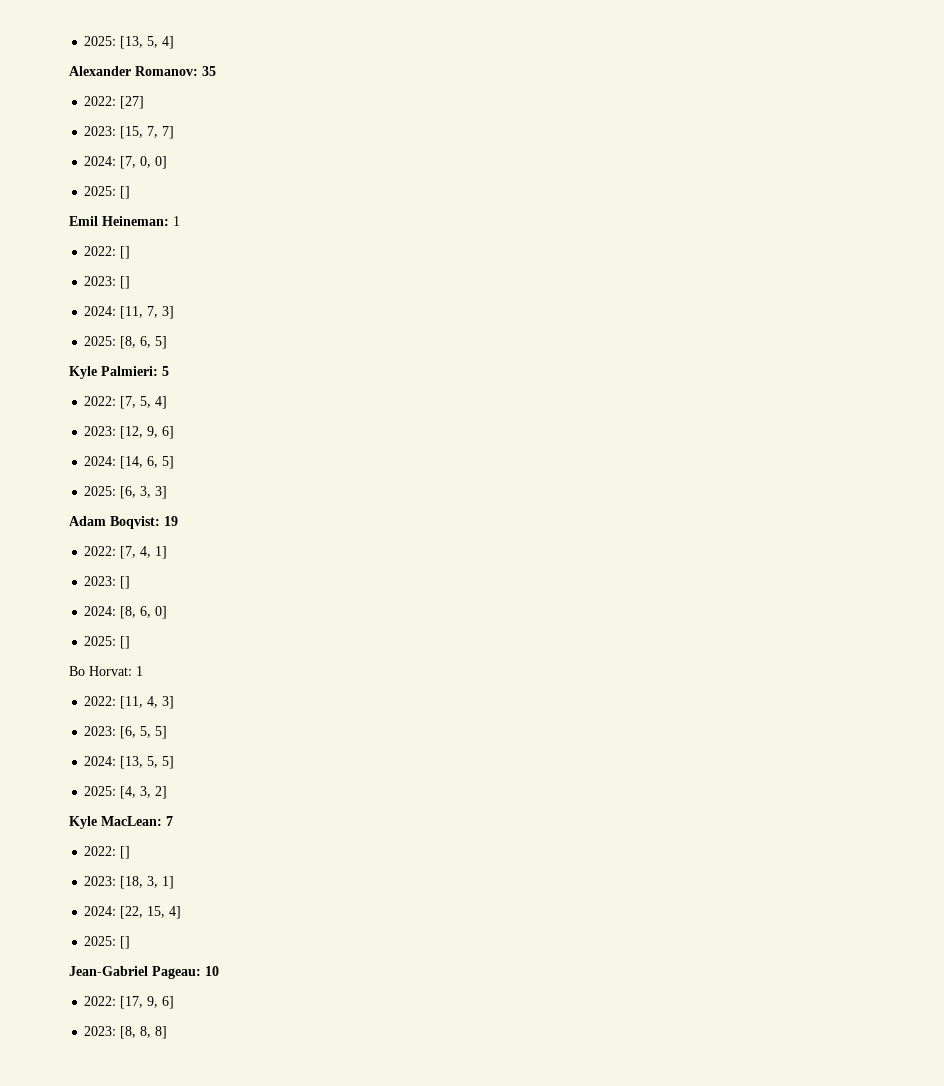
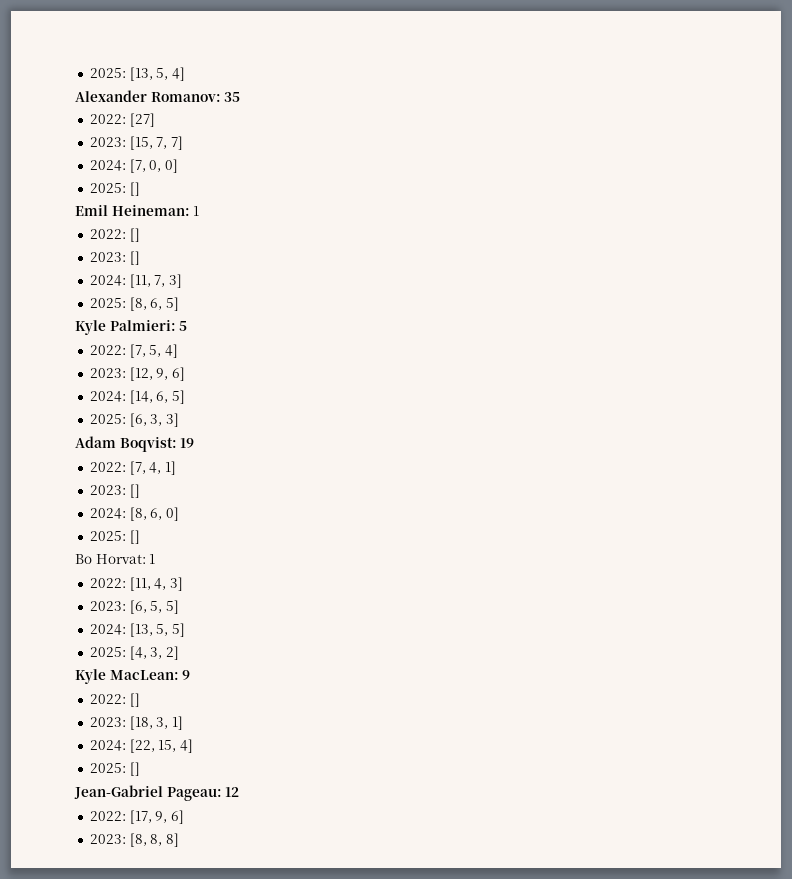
[166,816,173,826] 7 -> [182,670,191,680] 9
[205,966,219,976] 10 -> [225,787,240,797] 12

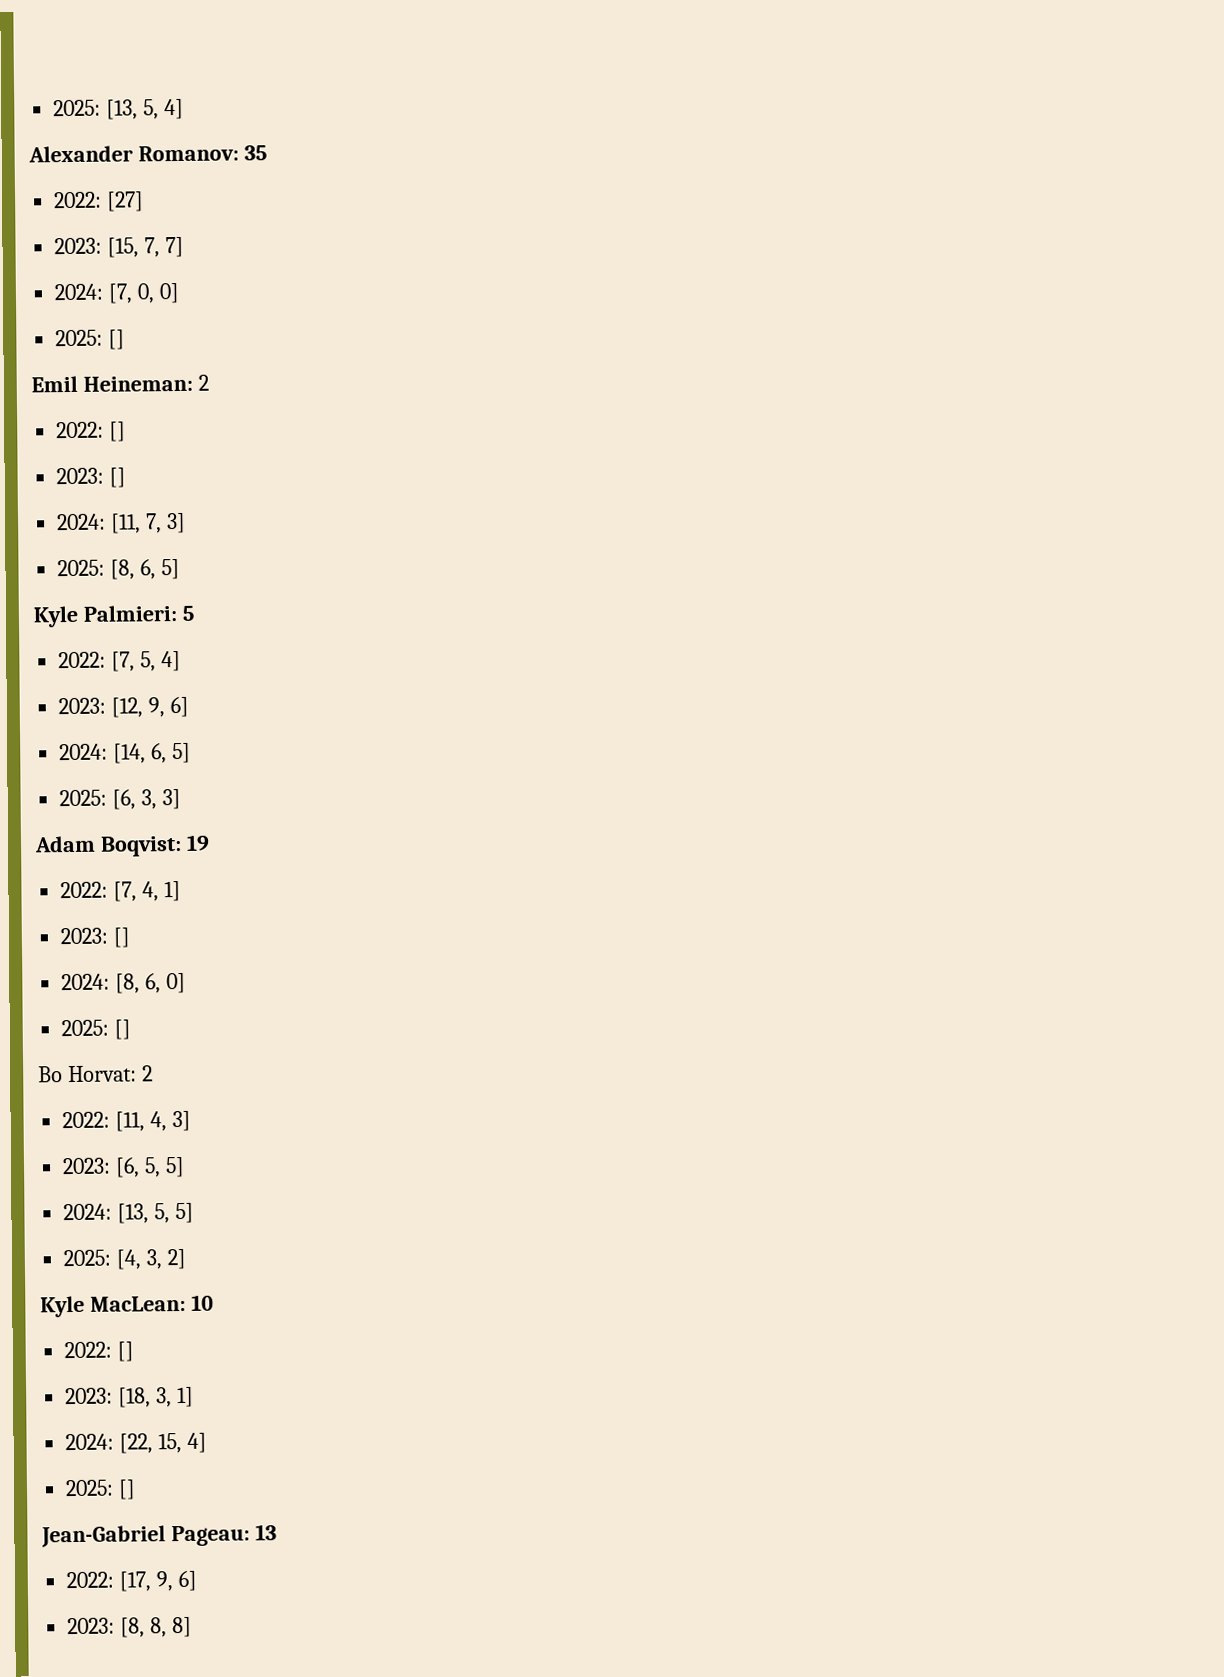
[193,206,200,216] 1 -> [197,374,209,391] 2
[149,554,156,564] 1 -> [141,1065,153,1082] 2
[182,670,191,680] 9 -> [190,1294,214,1311] 10
[225,787,240,797] 12 -> [254,1524,277,1541] 13

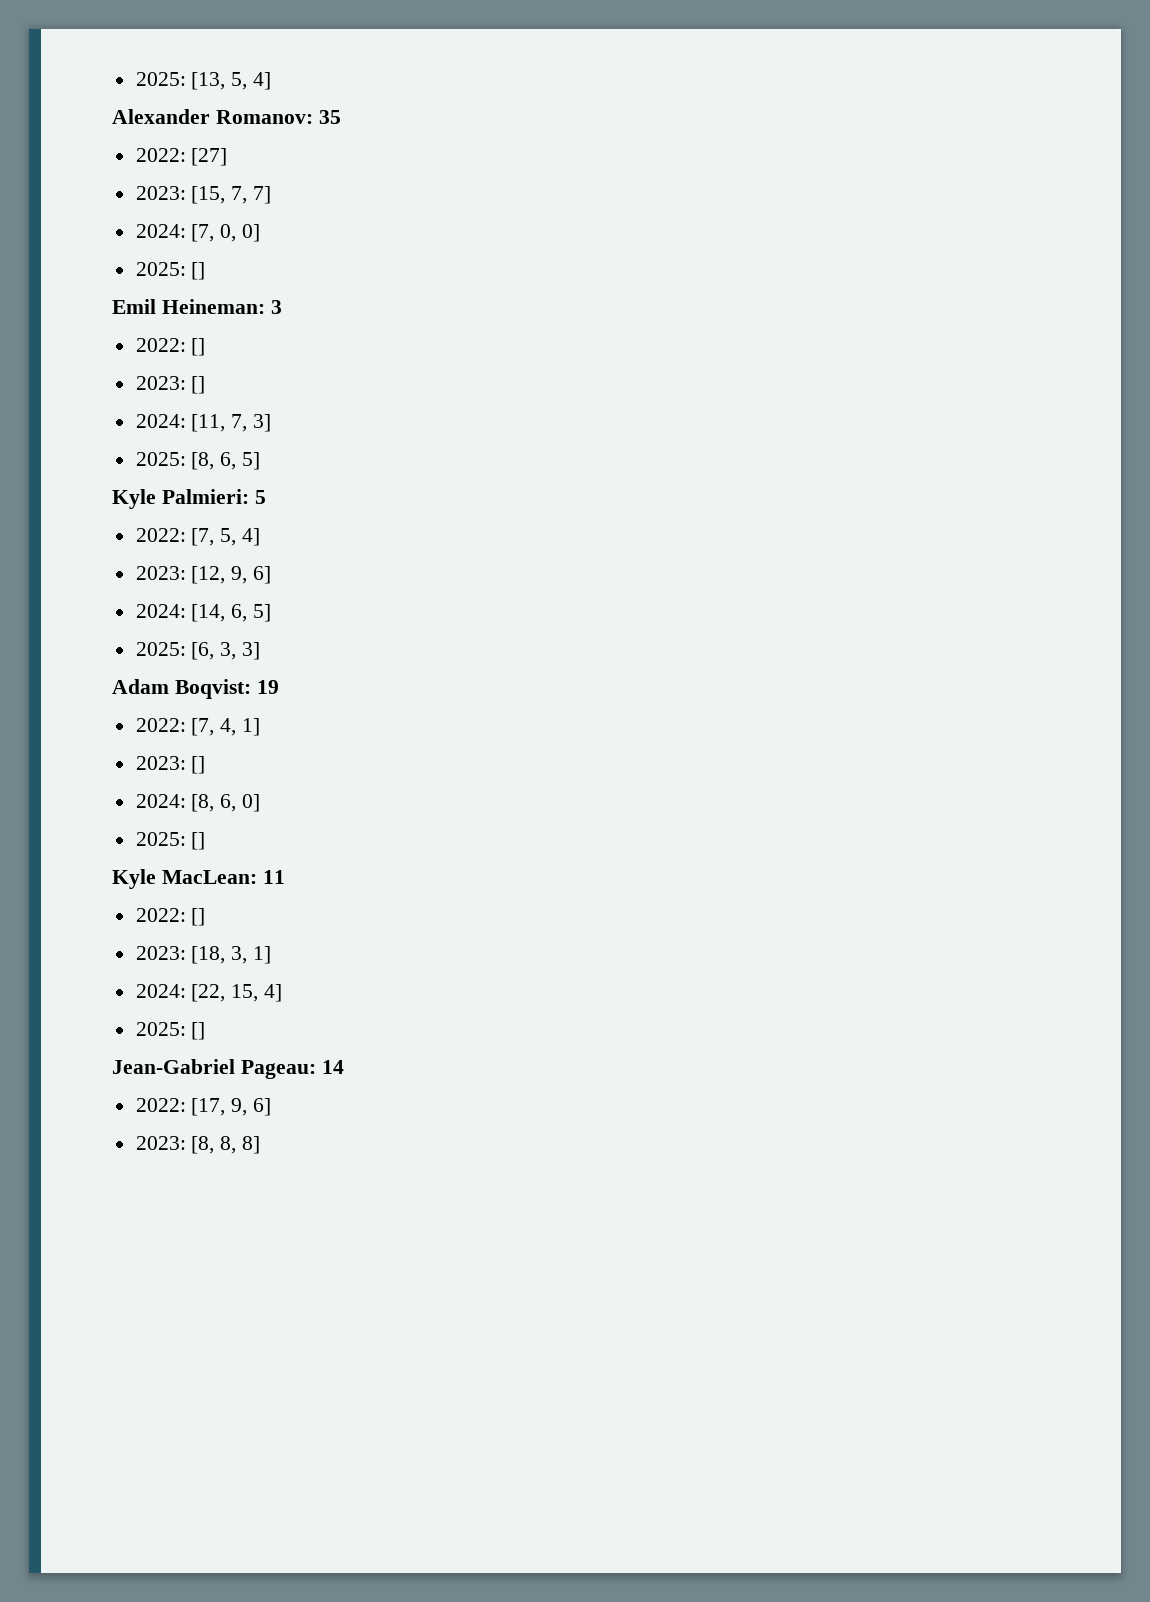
[197,374,209,391] 2 -> [270,300,282,314] 3
[38,1065,153,1083] [62,1110,192,1132] [62,1156,186,1178] [63,1202,195,1224] [63,1248,187,1270] // Bo Horvat: 2 // 2022: [11, 4, 3] // 2023: [6, 5, 5] // 2024: [13, 5, 5] // 2025: [4, 3, 2] -> (206, 841) none
[190,1294,214,1311] 10 -> [262,870,285,884] 11
[254,1524,277,1541] 13 -> [321,1060,344,1074] 14

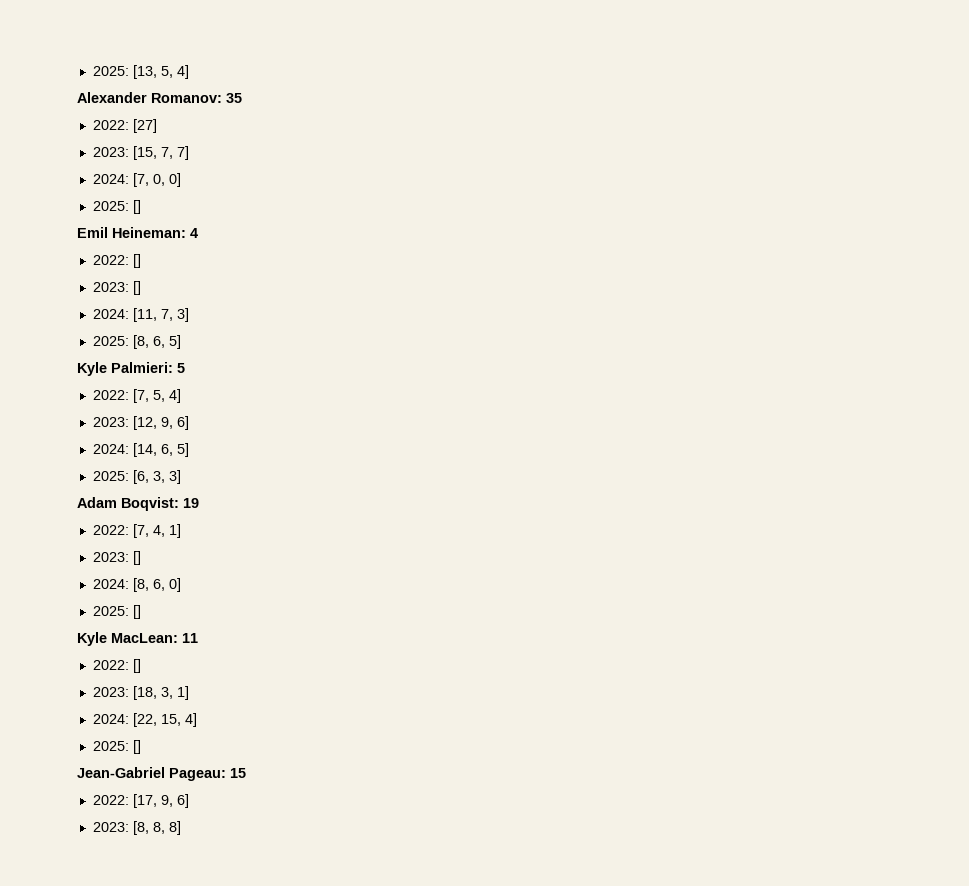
[270,300,282,314] 3 -> [190,228,198,238] 4
[321,1060,344,1074] 14 -> [230,768,246,778] 15

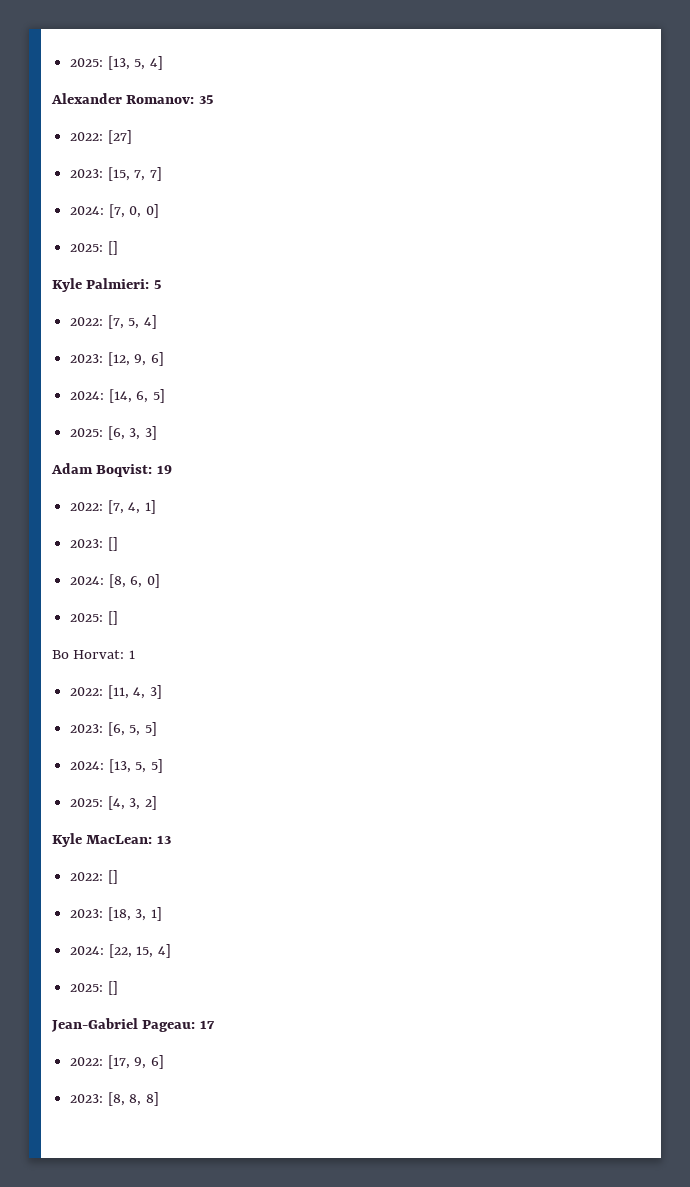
[77,227,198,238] [92,254,141,268] [92,281,141,295] [92,308,189,322] [92,335,181,349] // Emil Heineman: 4 // 2022: [] // 2023: [] // 2024: [11, 7, 3] // 2025: [8, 6, 5] -> (118, 248) none
(141, 612) none -> [52,650,135,659] [70,685,162,699] [70,722,157,736] [70,759,163,773] [70,796,157,810] // Bo Horvat: 1 // 2022: [11, 4, 3] // 2023: [6, 5, 5] // 2024: [13, 5, 5] // 2025: [4, 3, 2]
[182,633,198,643] 11 -> [156,835,171,844] 13
[230,768,246,778] 15 -> [199,1020,215,1029] 17

